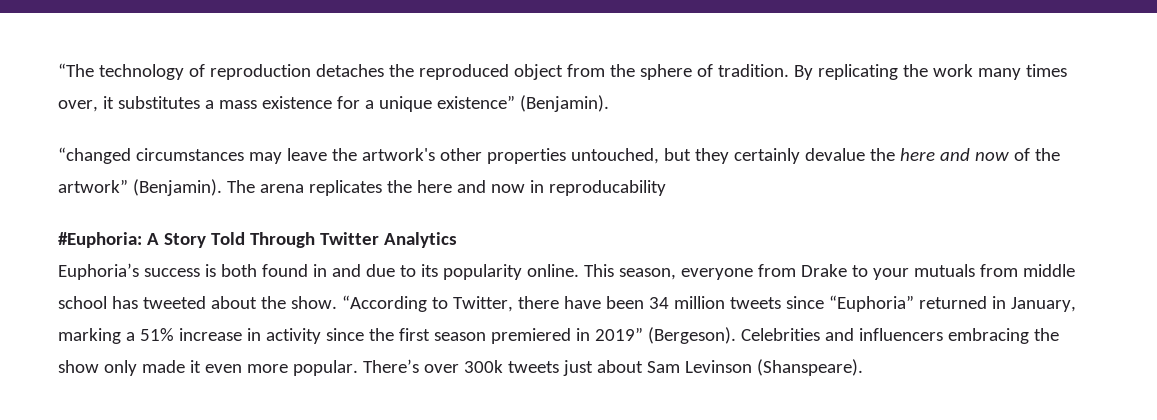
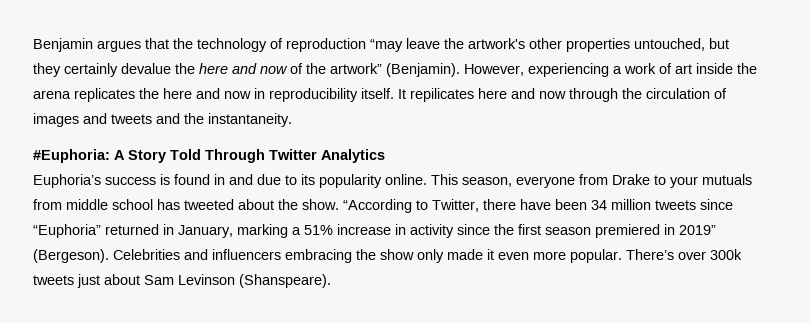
[58,63,1067,80] [58,95,609,112] [58,147,282,164] “The technology of reproduction detaches the reproduced object from the sphere of tradition. By replicating the work many times over, it substitutes a mass existence for a unique existence” (Benjamin). // “changed circumstances may -> [33,38,403,52] Benjamin argues that the technology of reproduction “may
[226,180,255,193] The -> [464,63,757,77] However, experiencing a work of art inside the
[548,180,666,196] reproducability -> [269,88,727,102] [33,113,292,127] reproducibility itself. It repilicates here and now through the circulation of images and tweets and the instantaneity.
[220,264,257,277] both -> (170, 179) none

